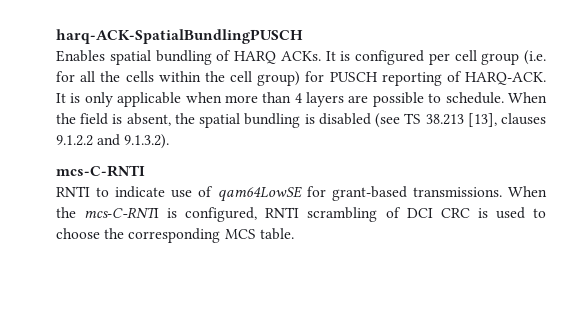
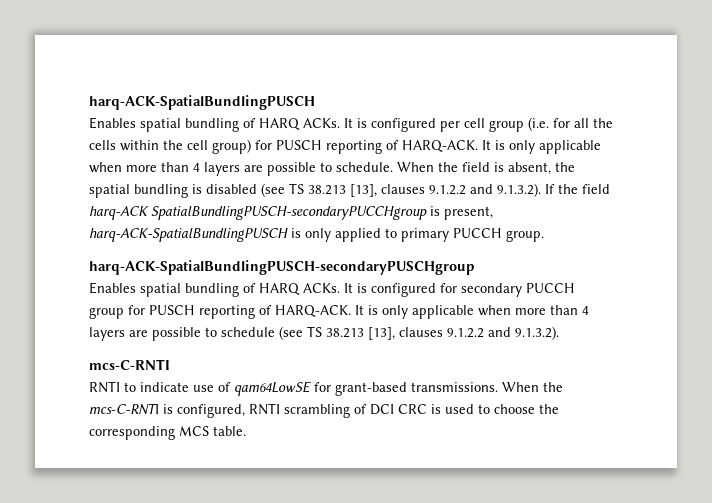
(170, 141) none -> [545,184,610,194] [89,206,493,220] [89,228,544,242] [89,260,474,275] [89,282,575,297] [89,305,589,319] [89,326,559,341] If the field harq-ACK SpatialBundlingPUSCH-secondaryPUCCHgroup is present, harq-ACK-SpatialBundlingPUSCH is only applied to primary PUCCH group. // harq-ACK-SpatialBundlingPUSCH-secondaryPUSCHgroup // Enables spatial bundling of HARQ ACKs. It is configured for secondary PUCCH group for PUSCH reporting of HARQ-ACK. It is only applicable when more than 4 layers are possible to schedule (see TS 38.213 [13], clauses 9.1.2.2 and 9.1.3.2).

